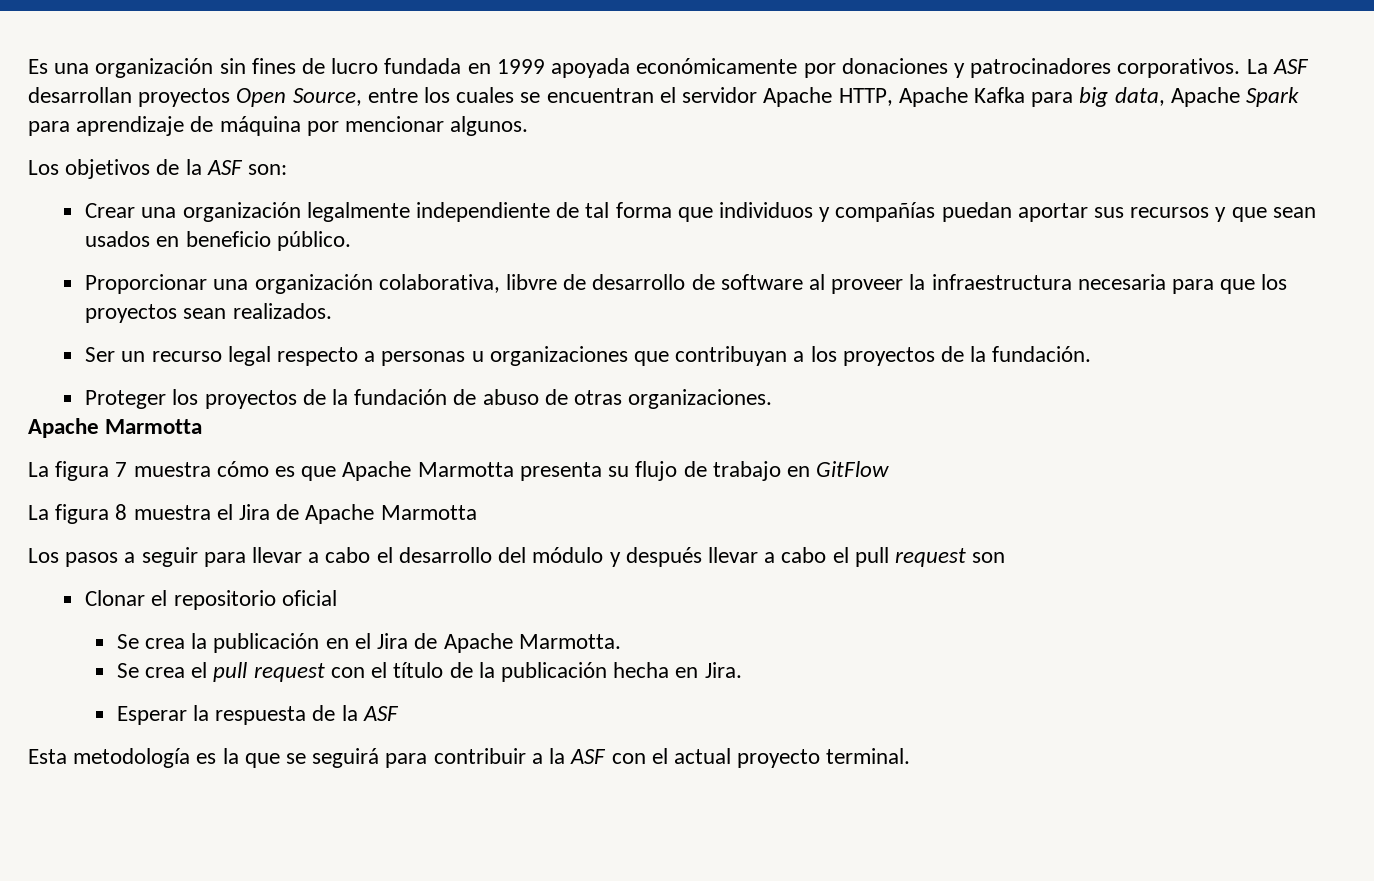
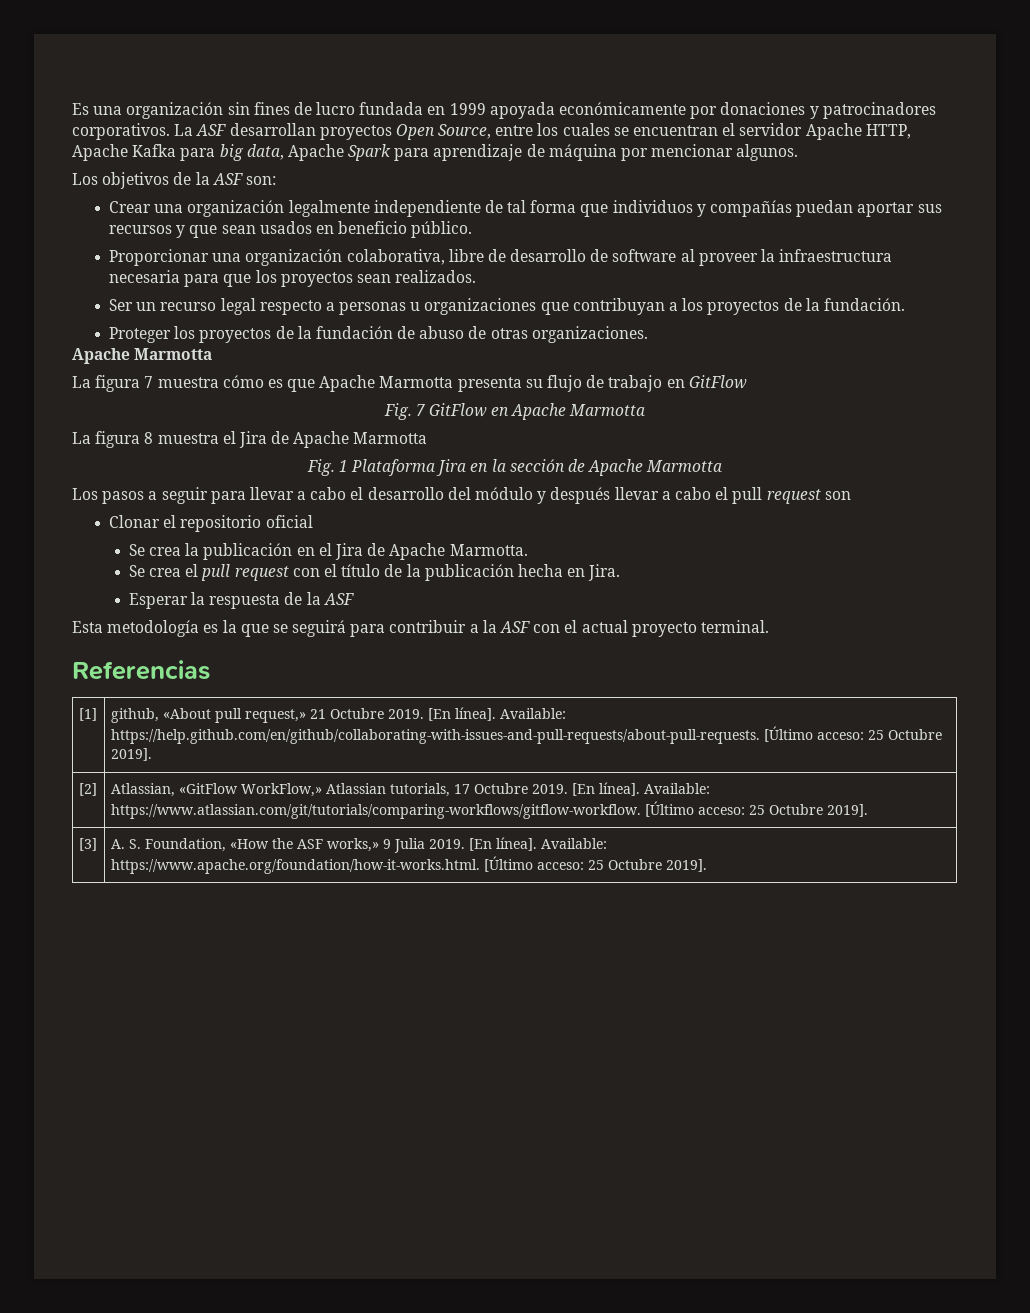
[505,274,557,290] libvre -> [448,249,484,262] libre
(890, 469) none -> [383,403,646,420] // Fig. 7 GitFlow en Apache Marmotta
(477, 512) none -> [306,459,723,476] // Fig. 1 Plataforma Jira en la sección de Apache Marmotta
(911, 756) none -> [72,660,210,680] [78,708,97,721] [110,707,566,723] [110,726,942,744] [110,748,152,761] [78,783,97,796] [110,782,710,797] [110,801,868,819] [78,838,97,851] [110,837,607,853] [110,856,707,874] // Referencias // [1] | github, «About pull request,» 21 Octubre 2019. [En línea]. Available: https://help.github.com/en/github/collaborating-with-issues-and-pull-requests/about-pull-requests. [Último acceso: 25 Octubre 2019]. // [2] | Atlassian, «GitFlow WorkFlow,» Atlassian tutorials, 17 Octubre 2019. [En línea]. Available: https://www.atlassian.com/git/tutorials/comparing-workflows/gitflow-workflow. [Último acceso: 25 Octubre 2019]. // [3] | A. S. Foundation, «How the ASF works,» 9 Julia 2019. [En línea]. Available: https://www.apache.org/foundation/how-it-works.html. [Último acceso: 25 Octubre 2019].

